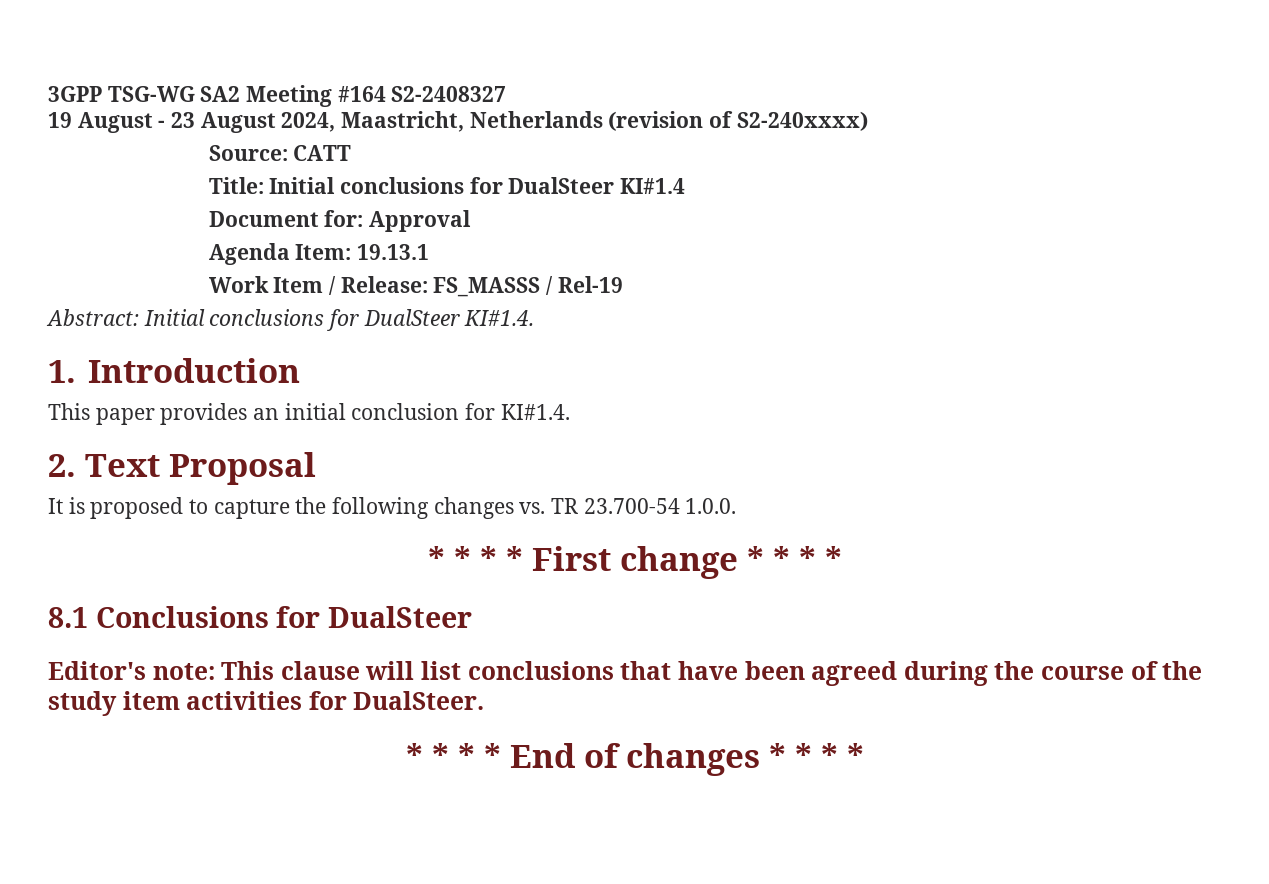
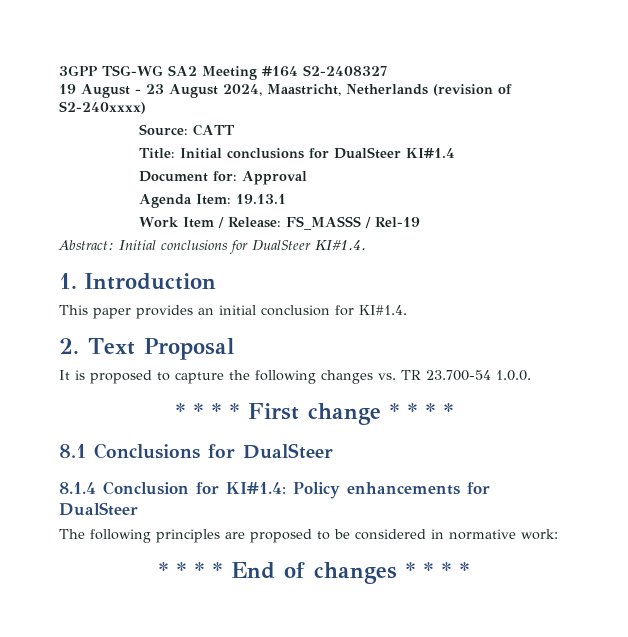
[48,661,1203,686] [48,691,485,716] Editor's note: This clause will list conclusions that have been agreed during the course of the study item activities for DualSteer. -> [59,481,490,499] [59,502,138,516] [59,529,558,543] 8.1.4 Conclusion for KI#1.4: Policy enhancements for DualSteer // The following principles are proposed to be considered in normative work:

